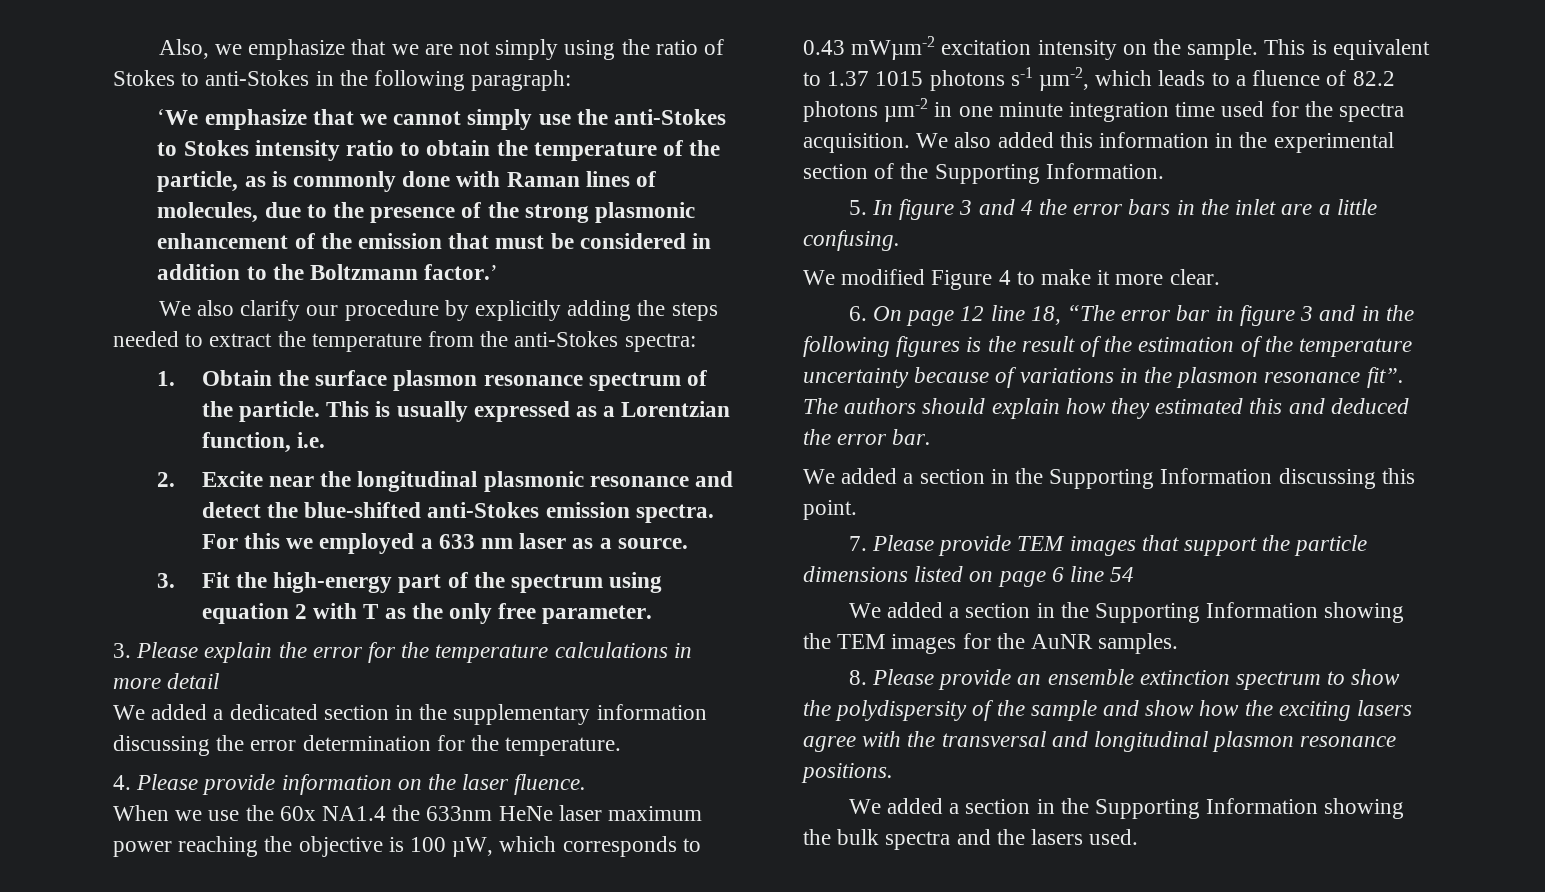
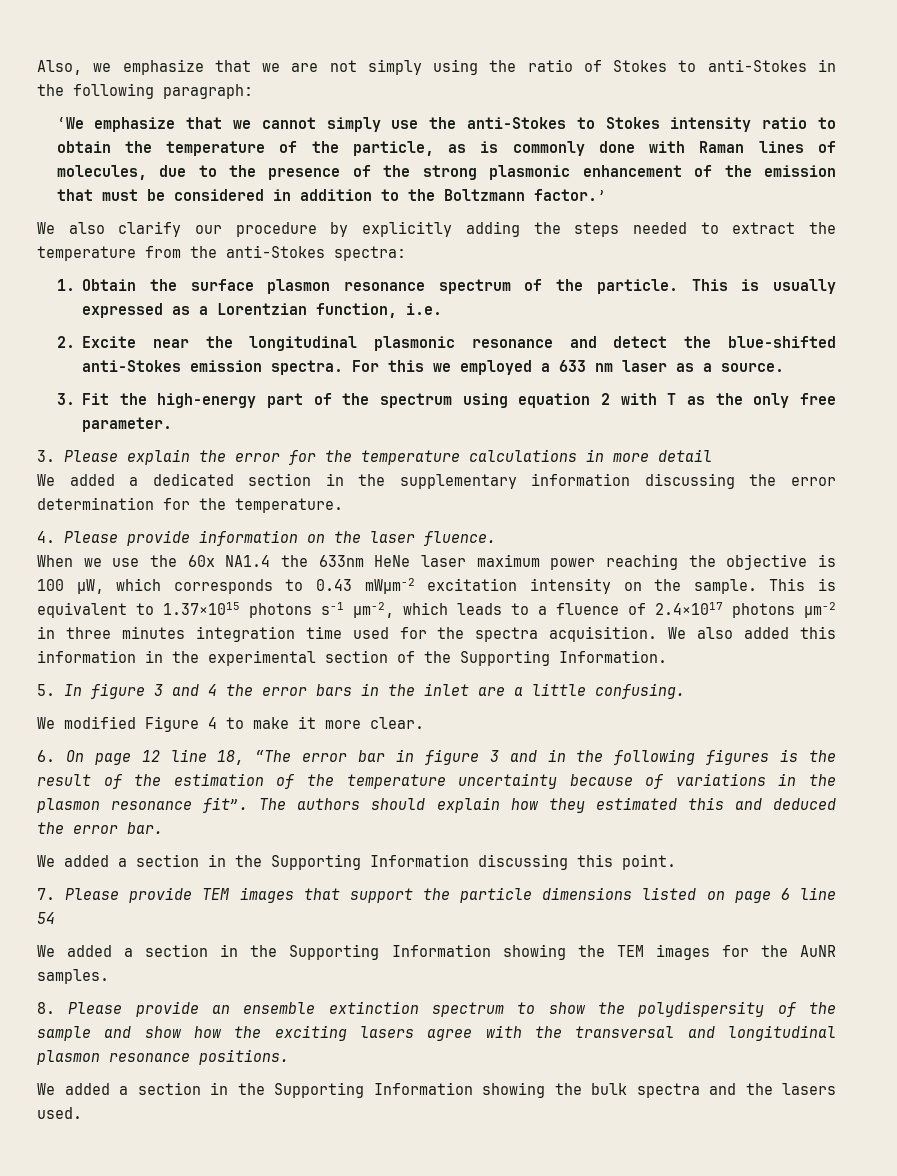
[827,71,924,86] 1.37 1015 -> [163,602,240,615] 1.37×1015
[1352,71,1395,86] 82.2 -> [655,602,723,615] 2.4×1017
[958,102,1063,117] one minute -> [65,626,185,639] three minutes

